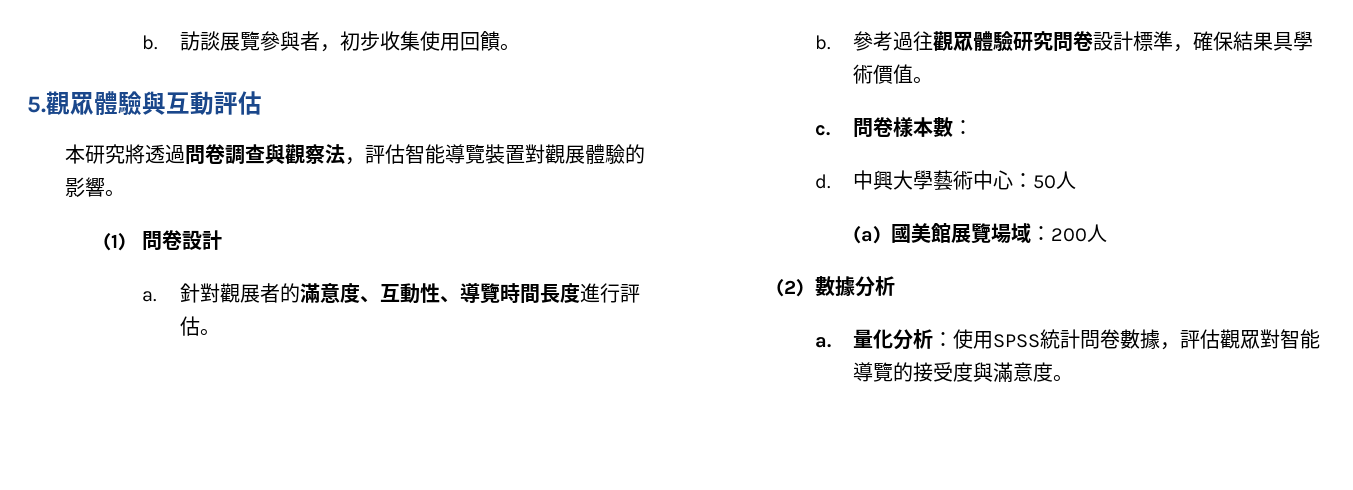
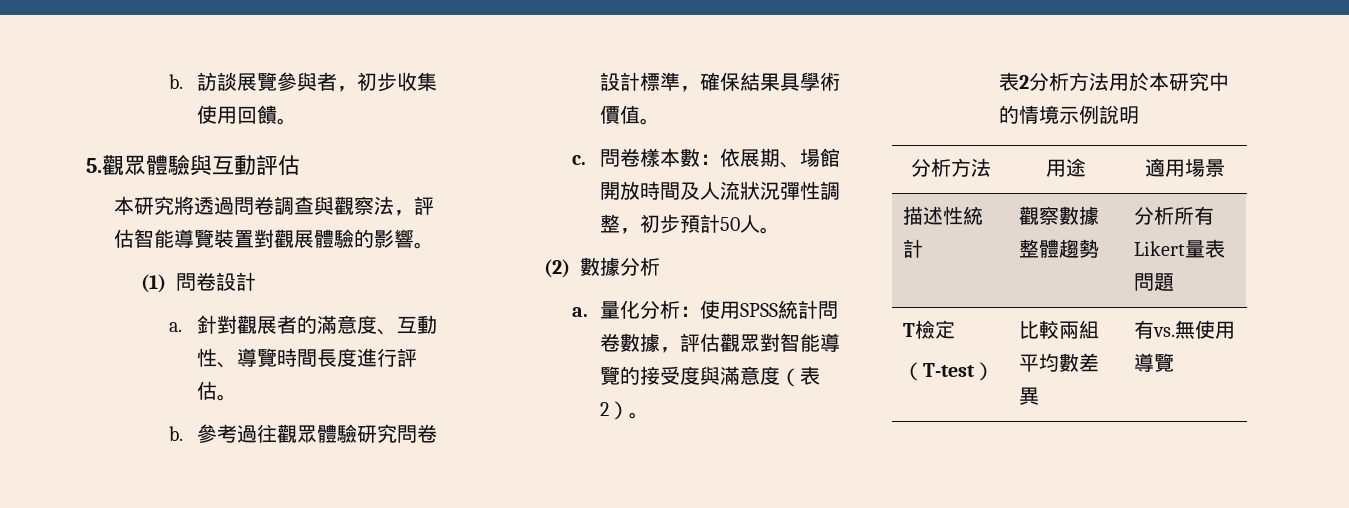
[814,170,1076,191] [852,223,1108,244] // d.中興大學藝術中心：50人 // (a)國美館展覽場域：200人 -> [719,148,840,168] [599,181,840,200] [599,214,780,234] 依展期、場館開放時間及人流狀況彈性調整，初步預計50人。
[1052,374,1073,382] 。 -> [779,366,820,387] [599,401,649,420] [998,72,1229,91] [998,105,1139,124] [910,158,991,177] [1046,158,1086,177] [1145,158,1225,177] [903,206,984,225] [903,239,924,258] [1019,206,1100,225] [1019,239,1100,258] [1134,206,1215,225] [1134,239,1226,258] [1134,273,1175,291] [903,320,956,339] [903,362,995,381] [1019,320,1100,339] [1019,353,1100,372] [1019,387,1040,405] [1134,320,1236,339] [1134,353,1175,372] （表2）。 // 表2分析方法用於本研究中的情境示例說明 // 分析方法 | 用途 | 適用場景 // 描述性統計 | 觀察數據整體趨勢 | 分析所有Likert量表問題 // T檢定 // （T-test） | 比較兩組平均數差異 | 有vs.無使用導覽

